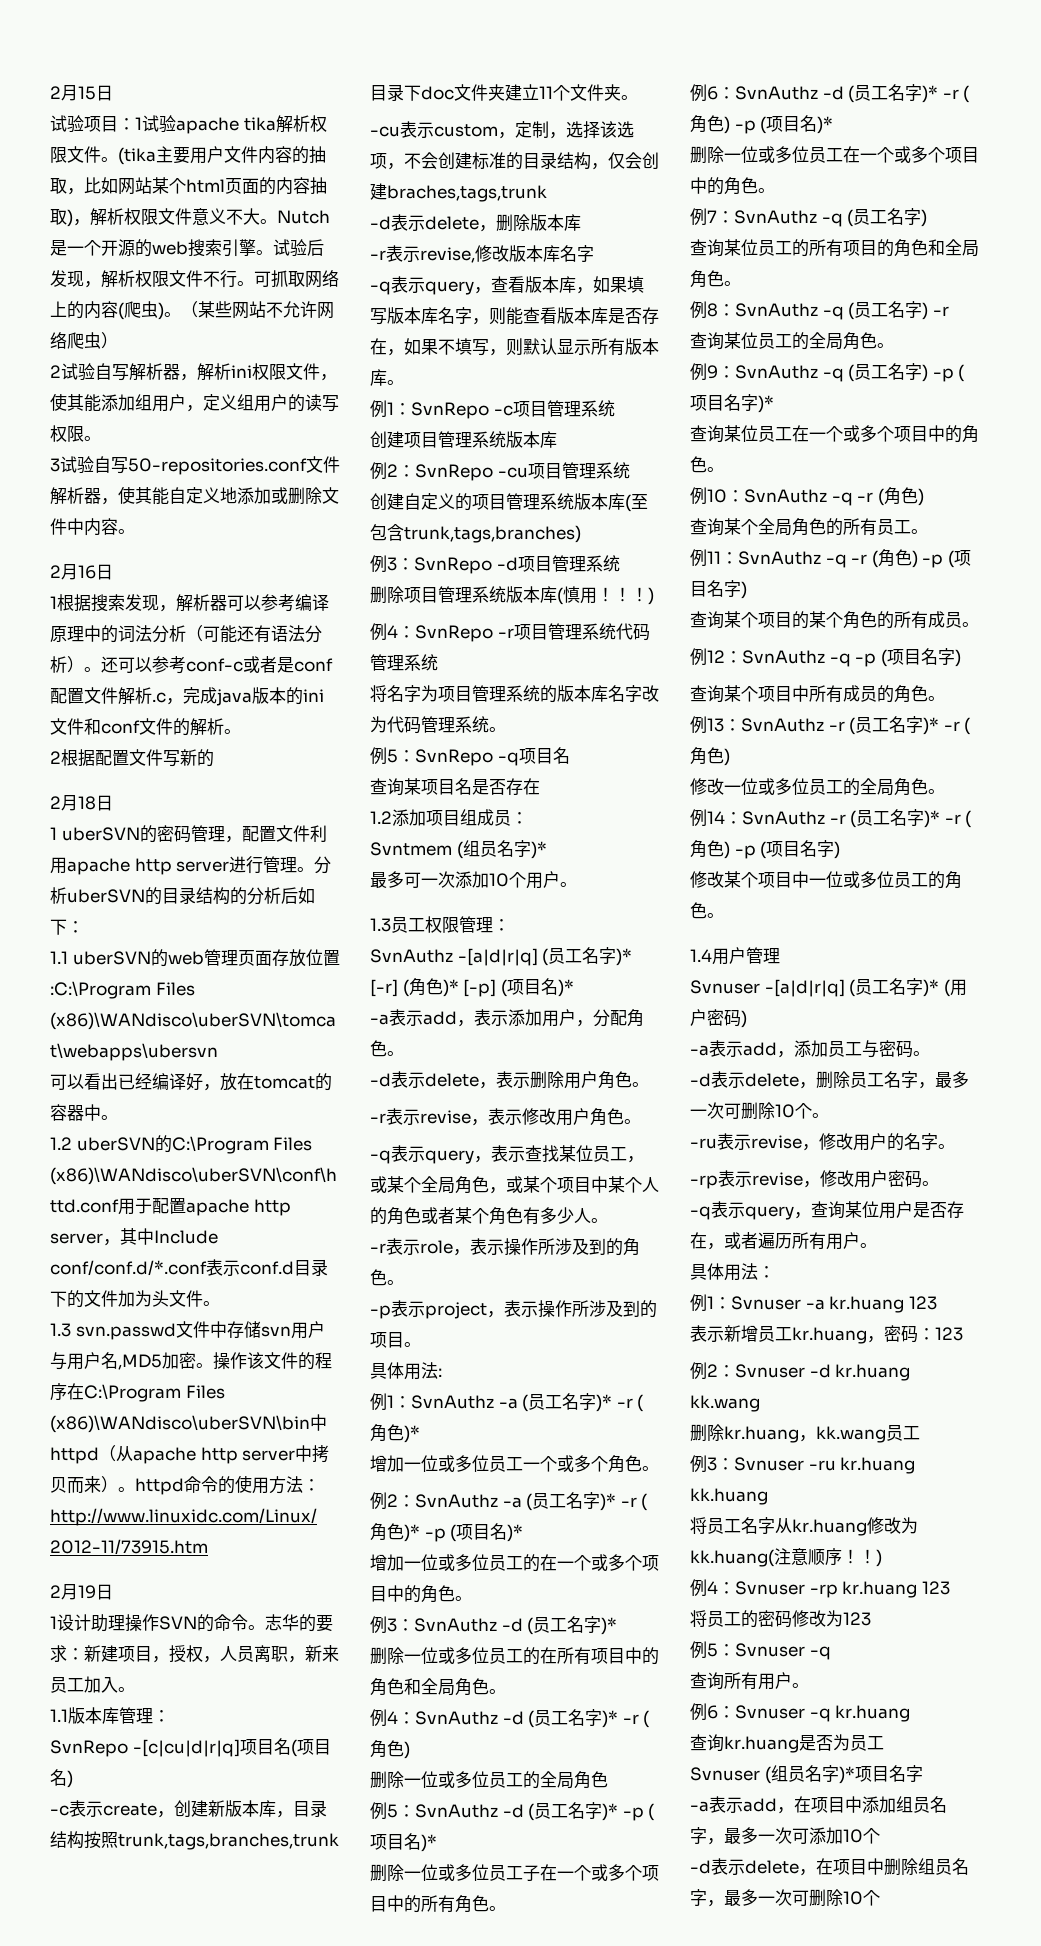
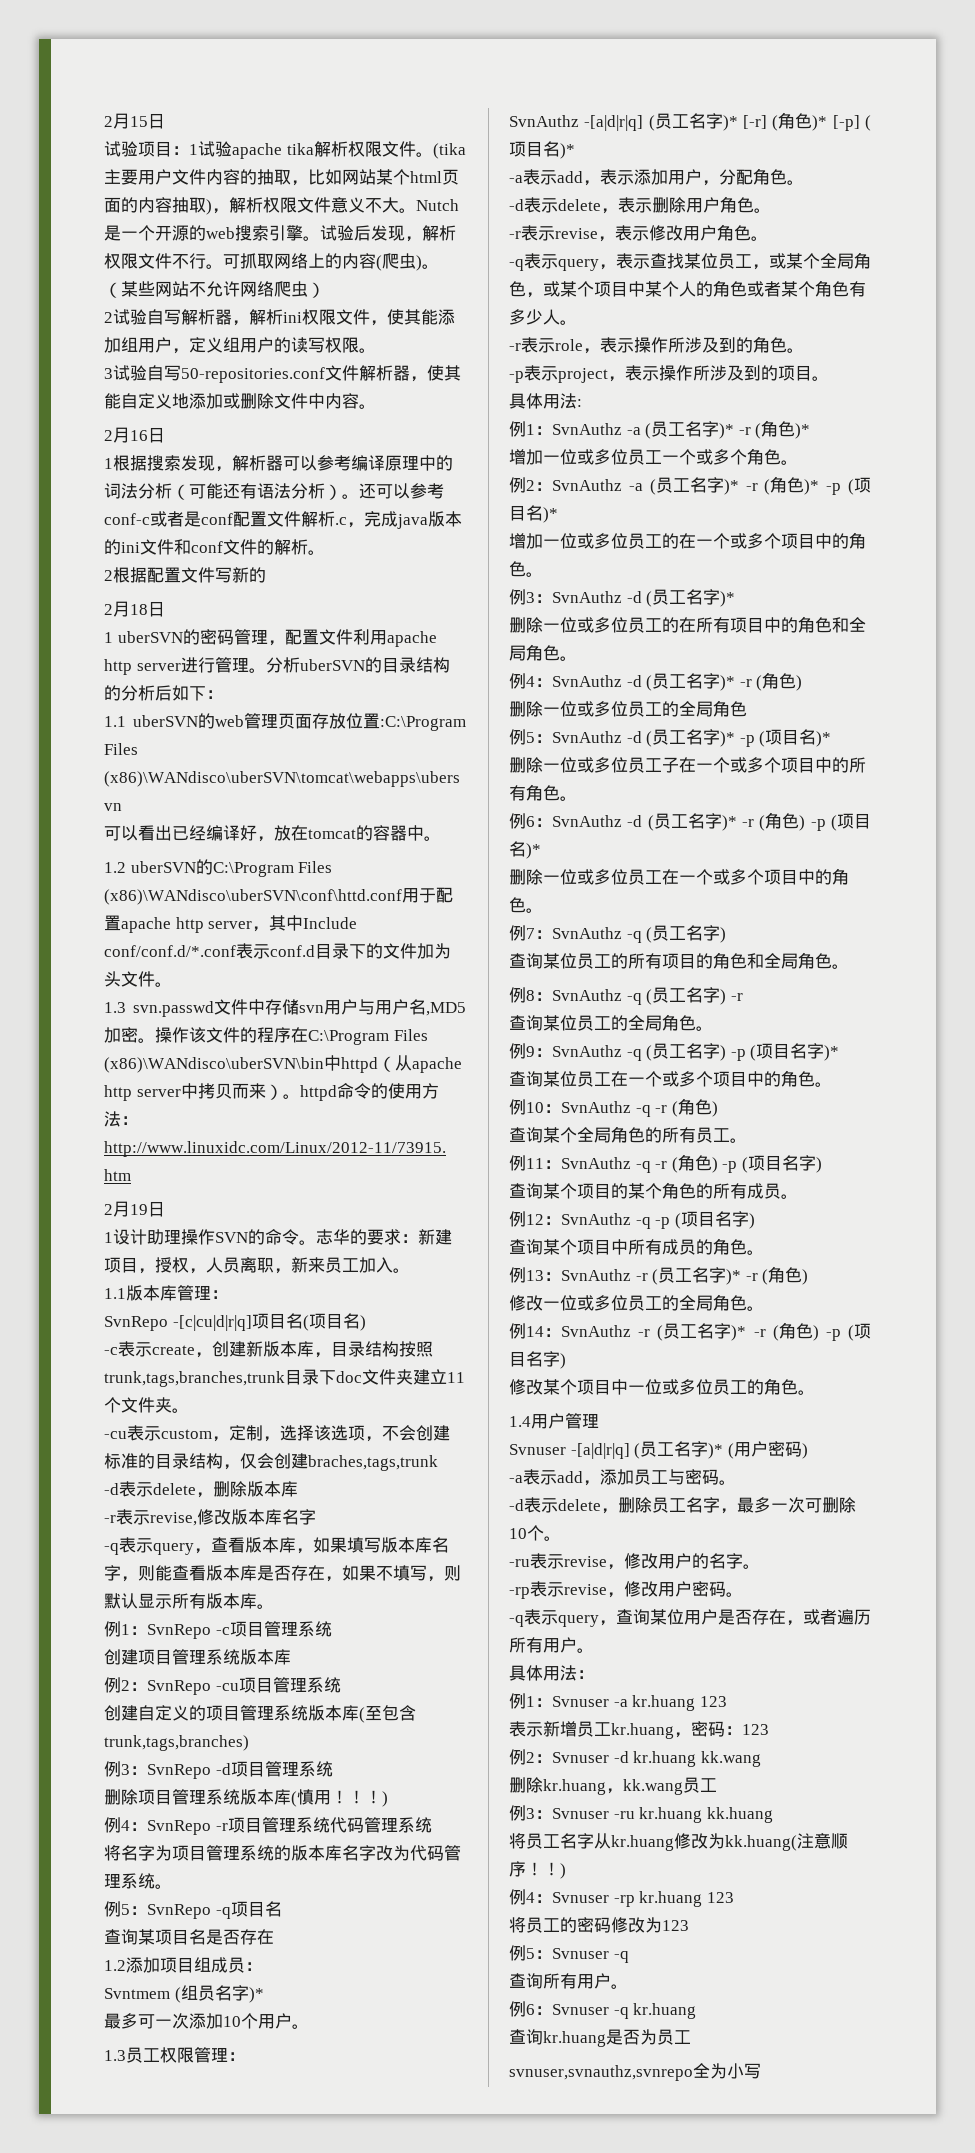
[690,1765,923,1784] [690,1796,947,1814] [690,1827,880,1845] [690,1858,969,1876] [690,1889,880,1907] Svnuser (组员名字)*项目名字 // -a表示add，在项目中添加组员名字，最多一次可添加10个 // -d表示delete，在项目中删除组员名字，最多一次可删除10个 -> [509,2063,761,2081] svnuser,svnauthz,svnrepo全为小写

